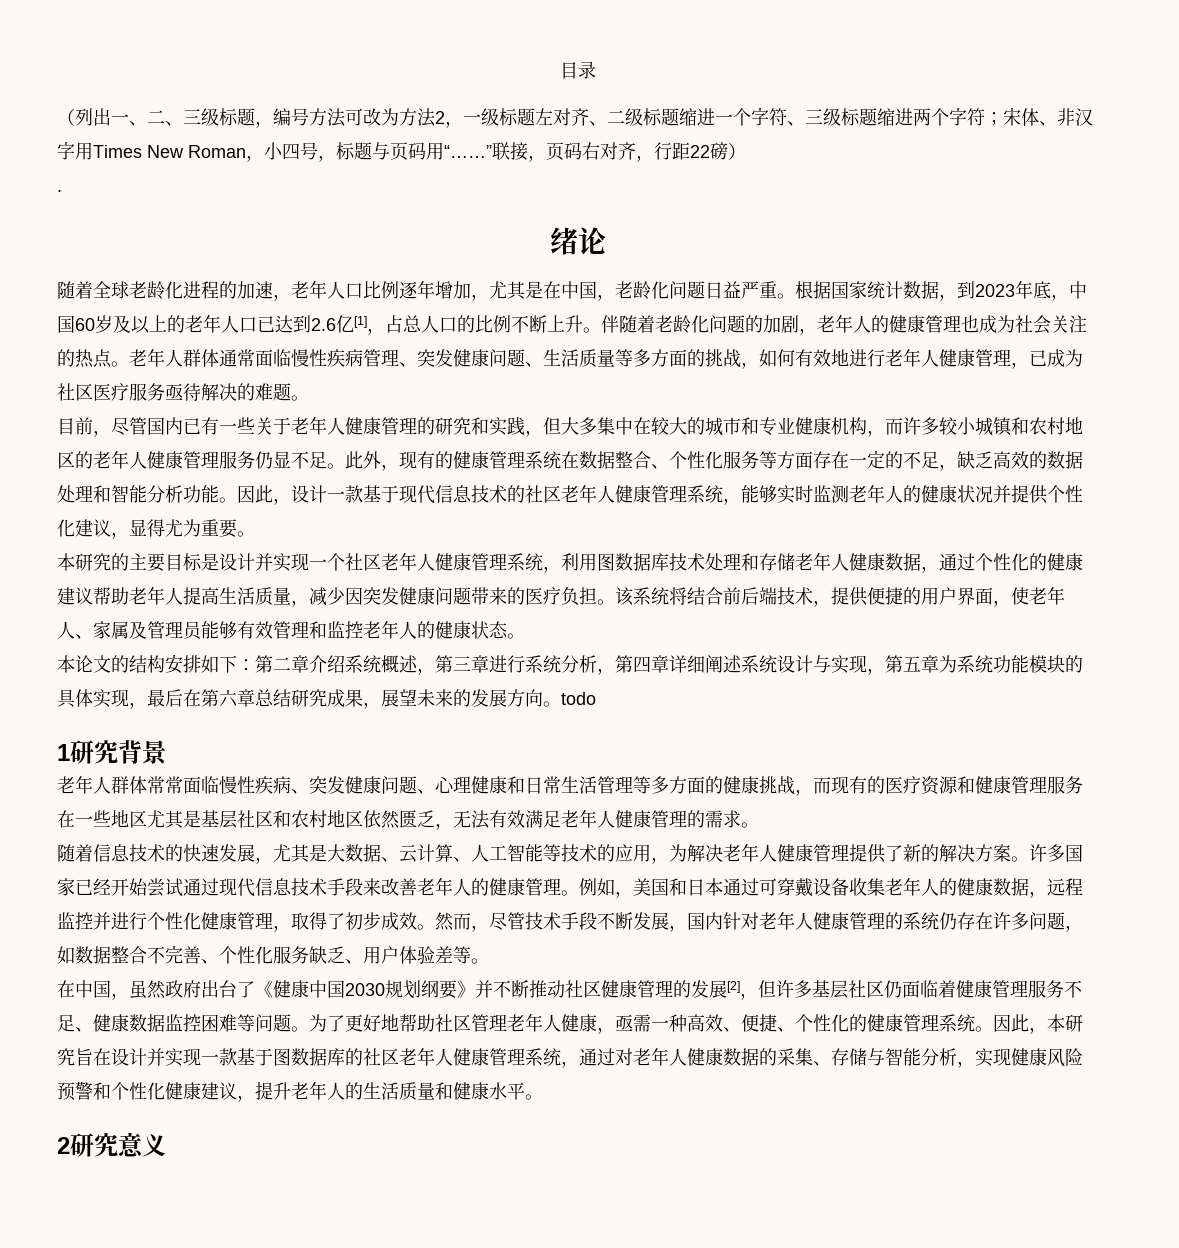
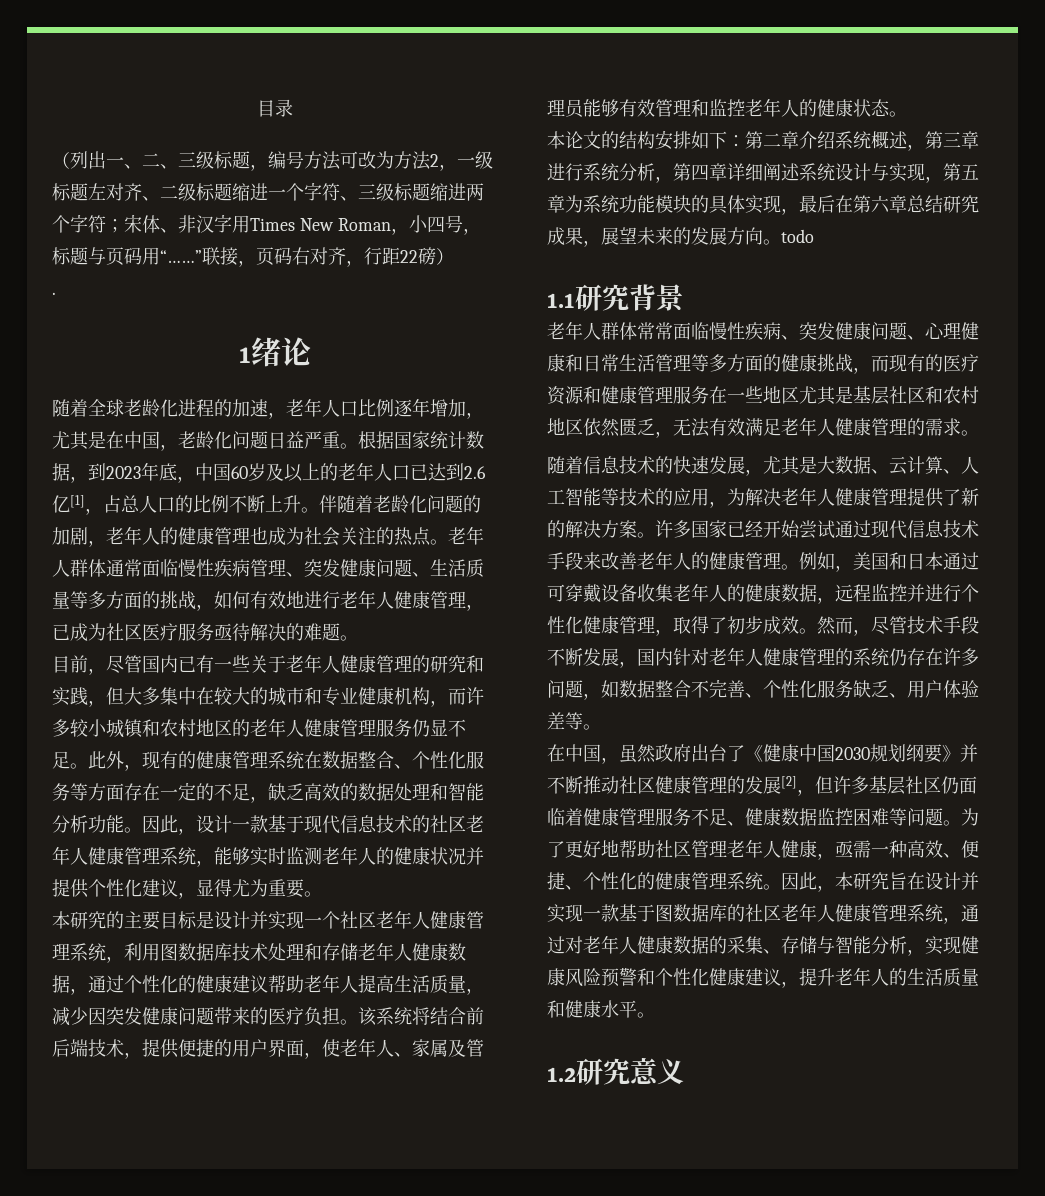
(62, 191) none -> [239,347,251,363] 1
[57,744,70,761] 1 -> [547,293,575,308] 1.1
[57,1137,70,1154] 2 -> [547,1067,576,1082] 1.2

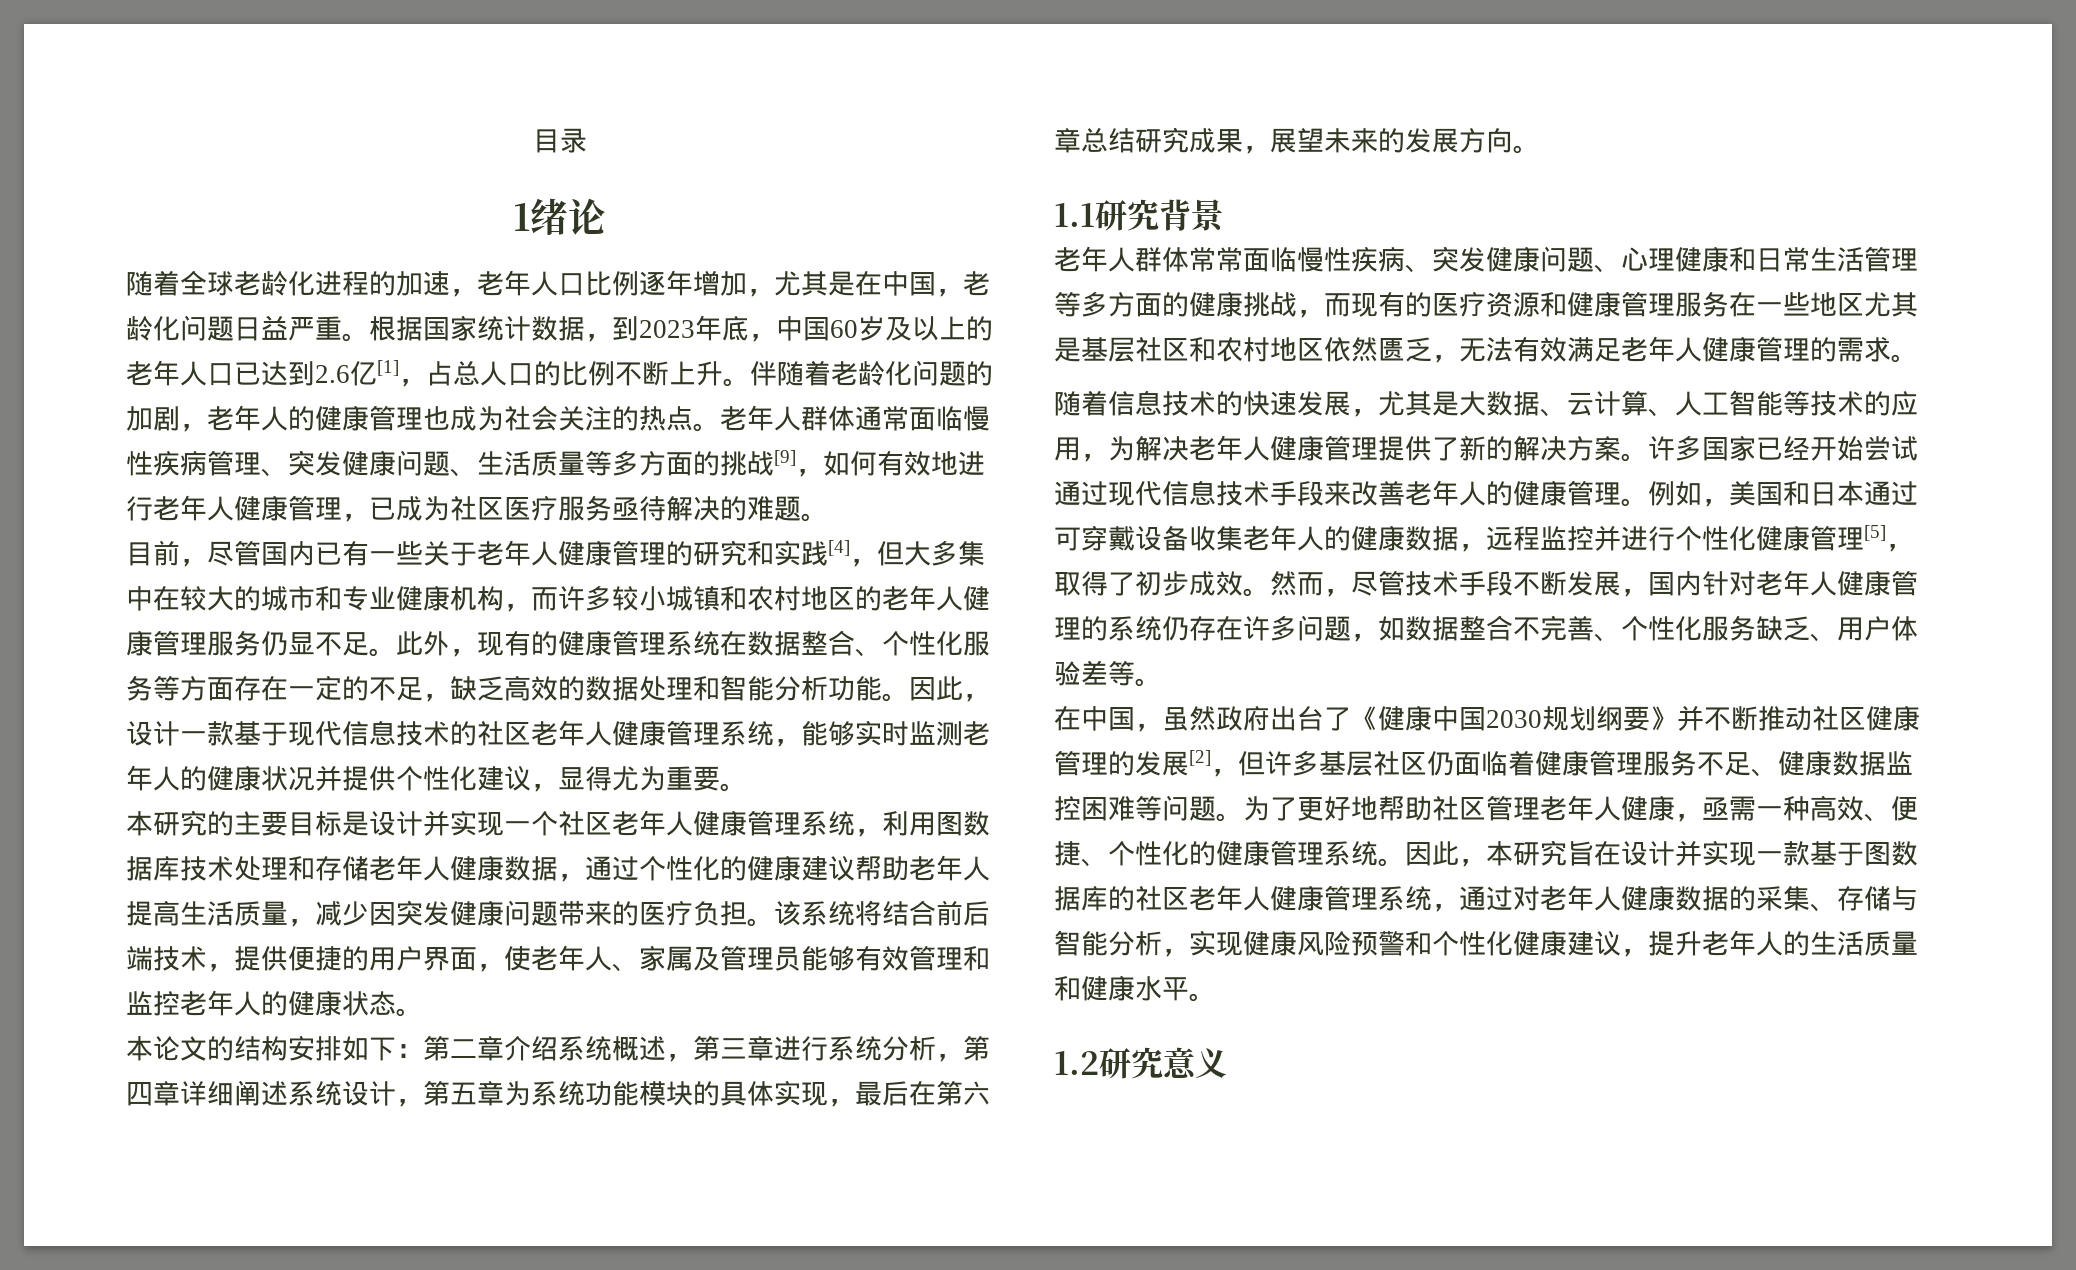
[52,151,493,171] [52,182,484,201] [52,214,481,235] [52,247,454,267] [52,292,56,295] // （列出一、二、三级标题，编号方法可改为方法2，一级标题左对齐、二级标题缩进一个字符、三级标题缩进两个字符；宋体、非汉字用Times New Roman，小四号，标题与页码用“……”联接，页码右对齐，行距22磅） // . -> (587, 140) none
(196, 600) none -> [774,450,796,466] [9]
(88, 696) none -> [828,540,850,556] [4]
[871,163,925,182] 与实现 -> (396, 1093) none
[781,229,814,243] todo -> (1540, 149) none
(655, 624) none -> [1864,525,1886,541] [5]

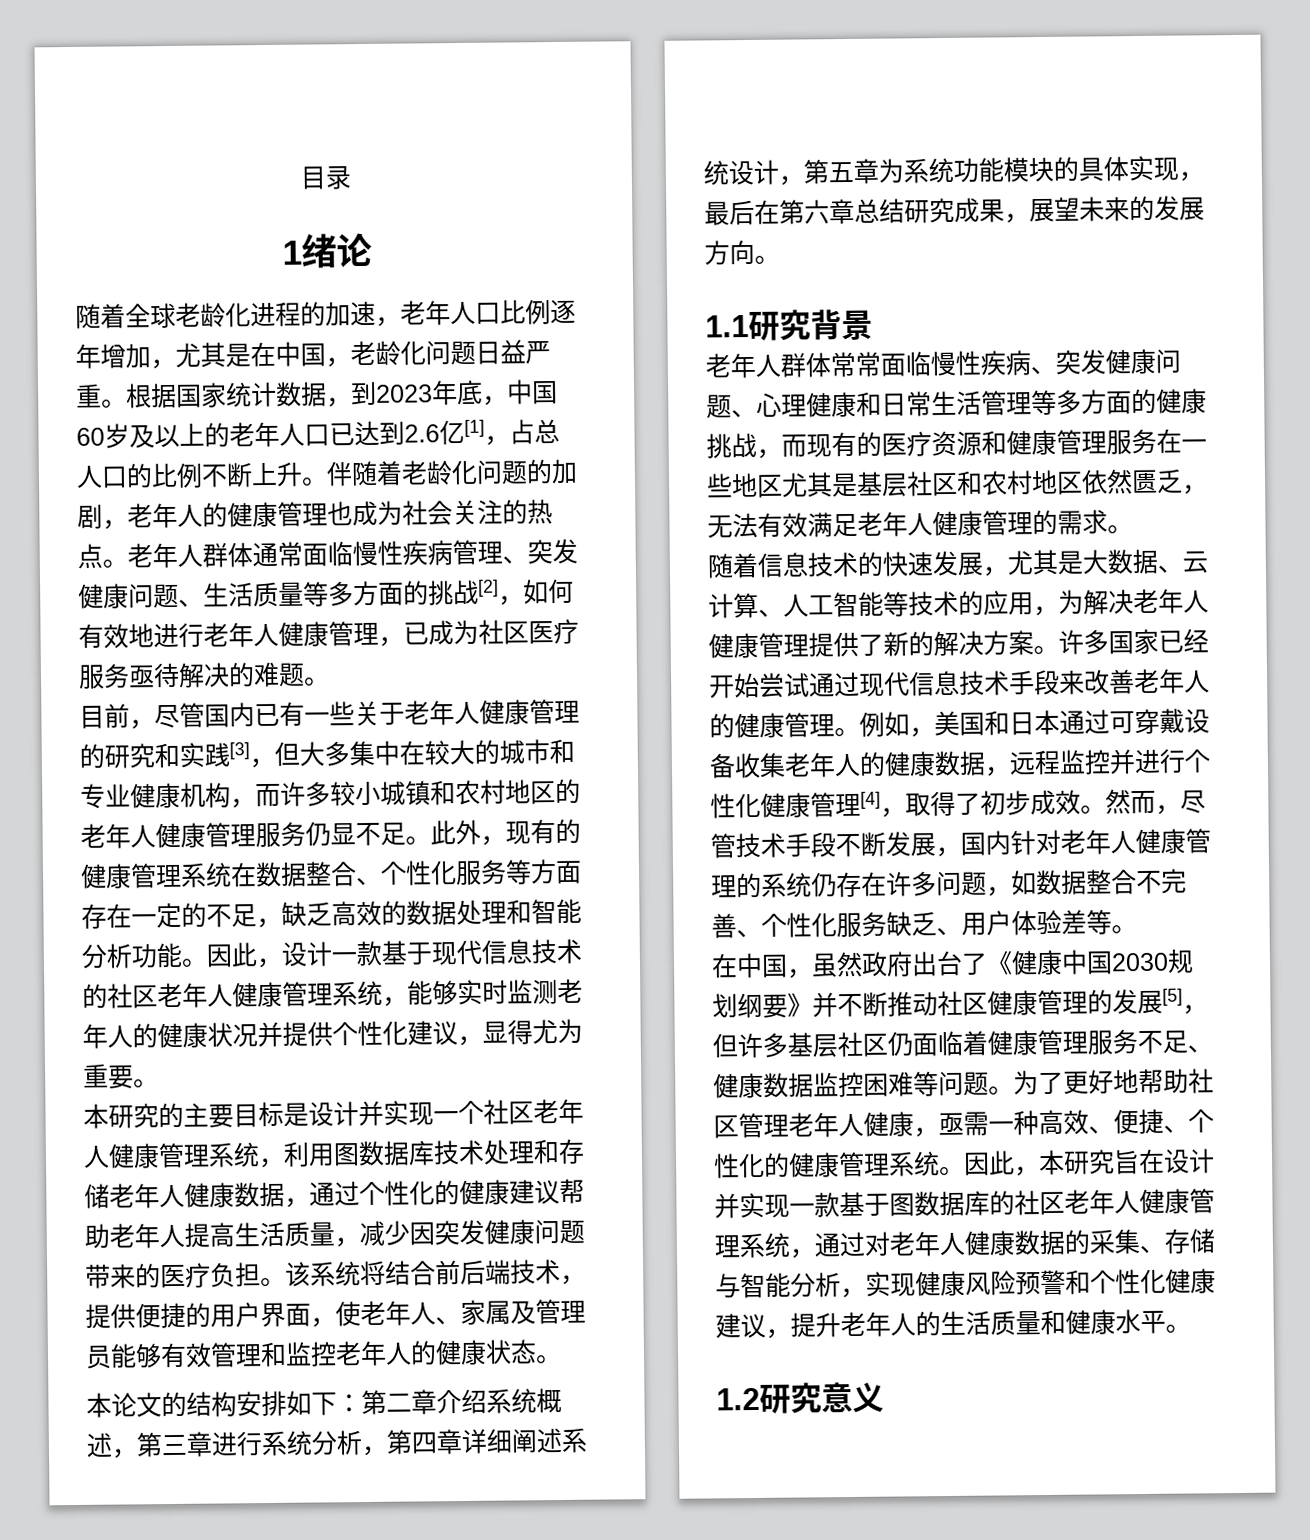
[774,450,796,466] [9] -> [478,579,499,597] [2]
[828,540,850,556] [4] -> [229,742,250,760] [3]
[1864,525,1886,541] [5] -> [860,791,881,809] [4]
[1189,750,1211,766] [2] -> [1162,988,1183,1006] [5]

